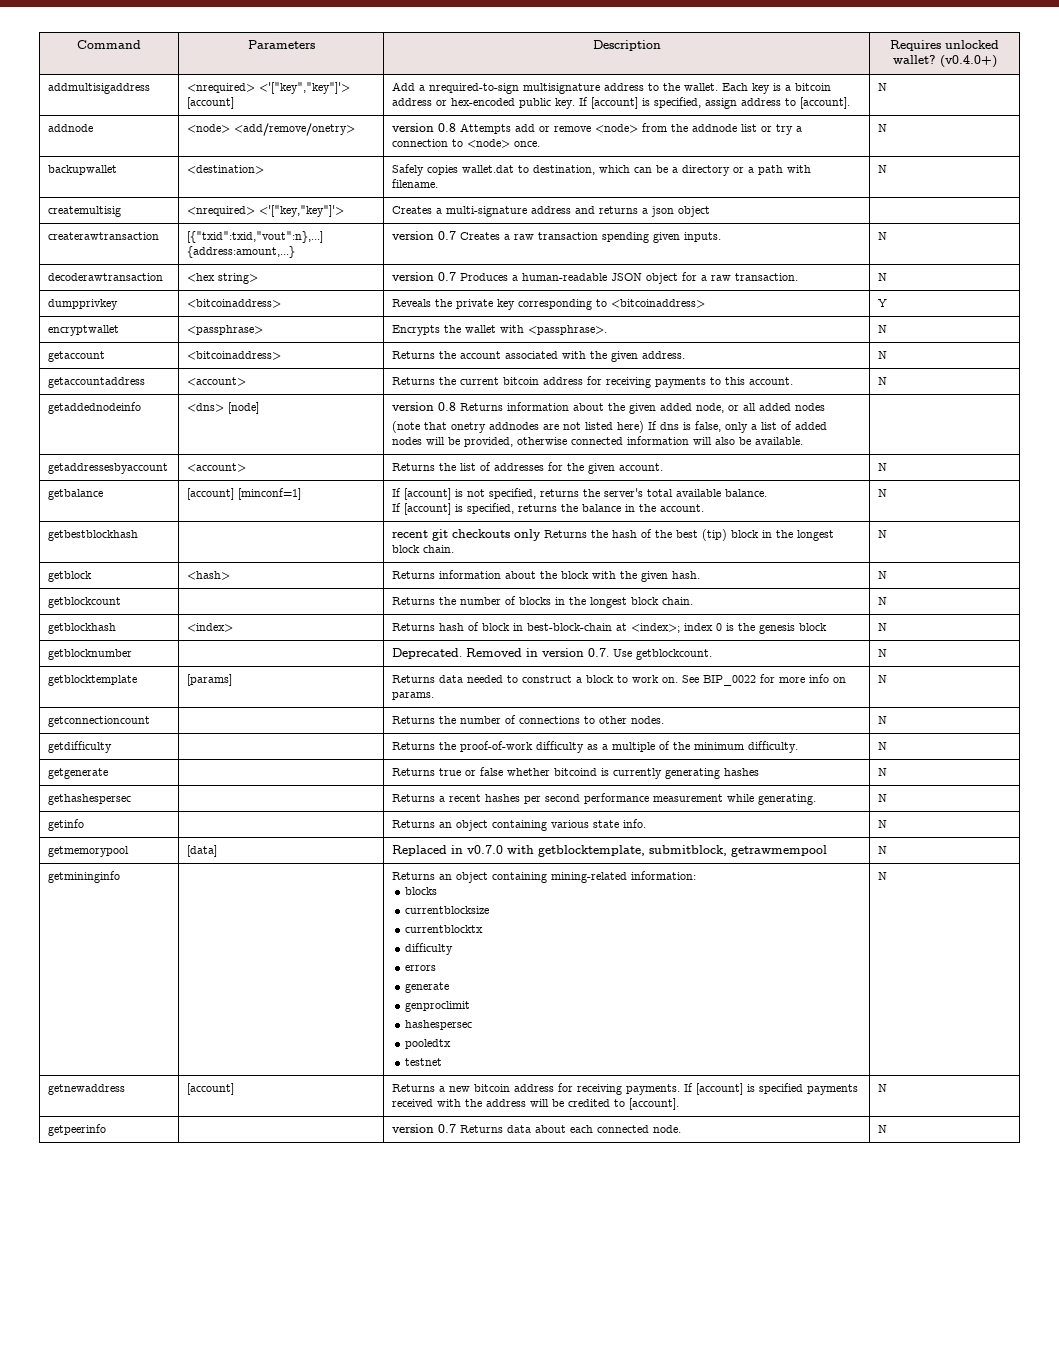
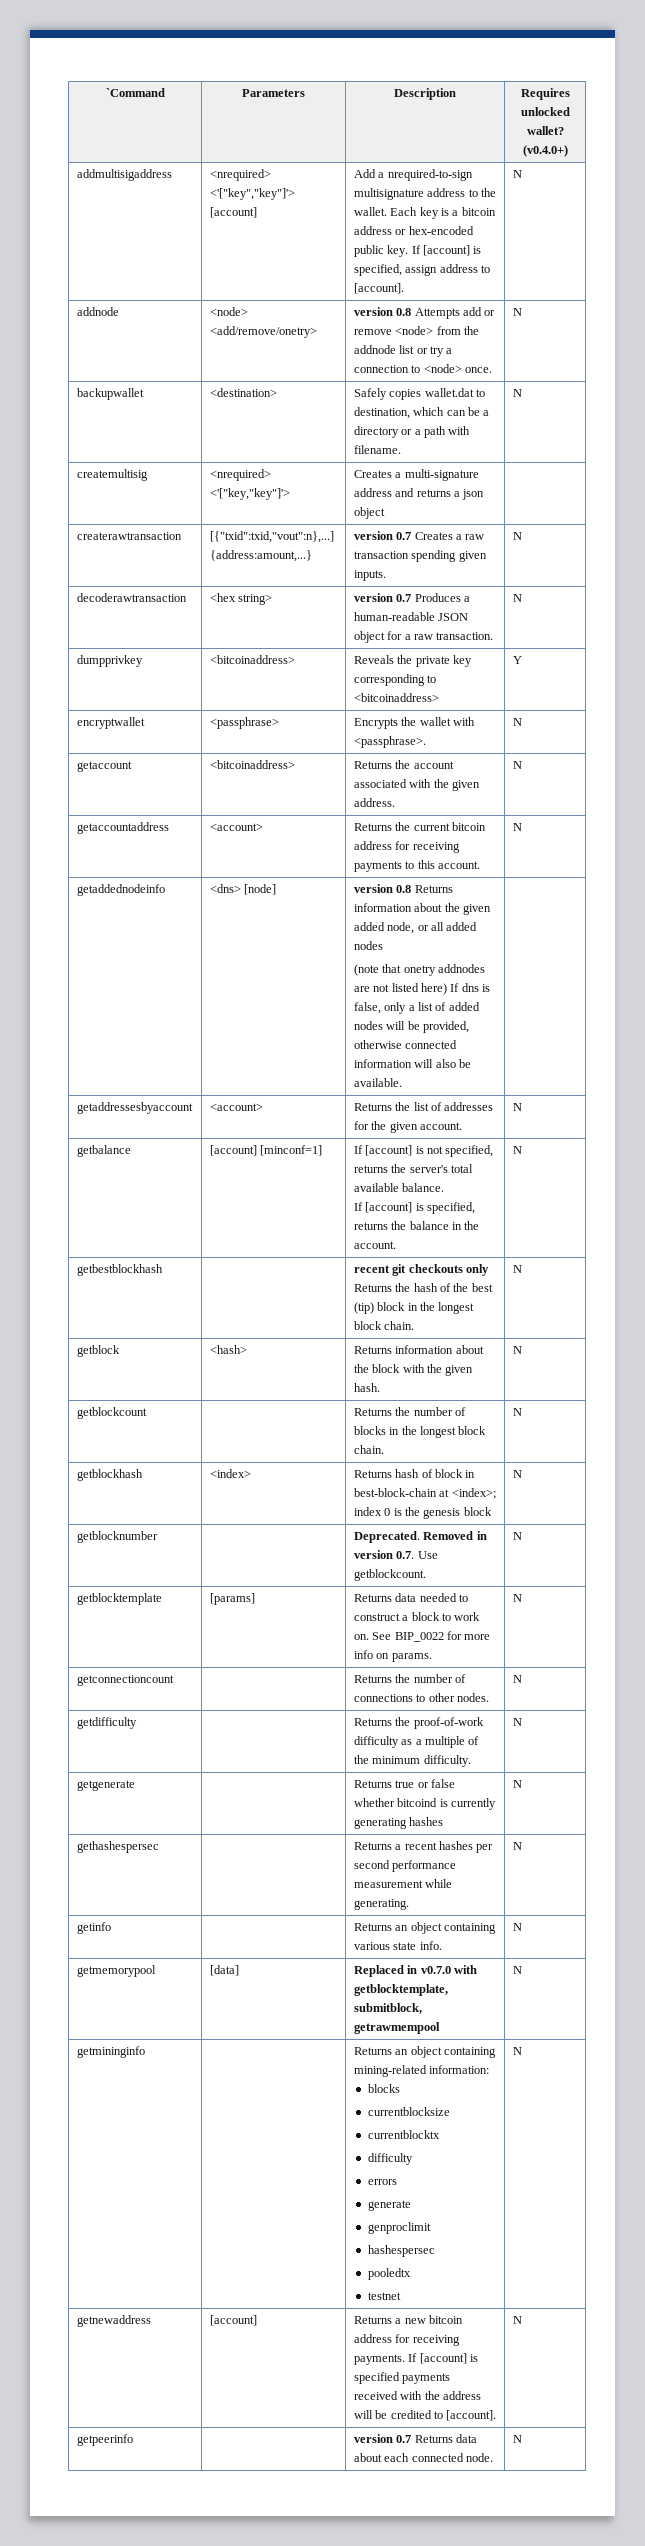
[77,40,141,49] Command -> [105,88,165,97] `Command

